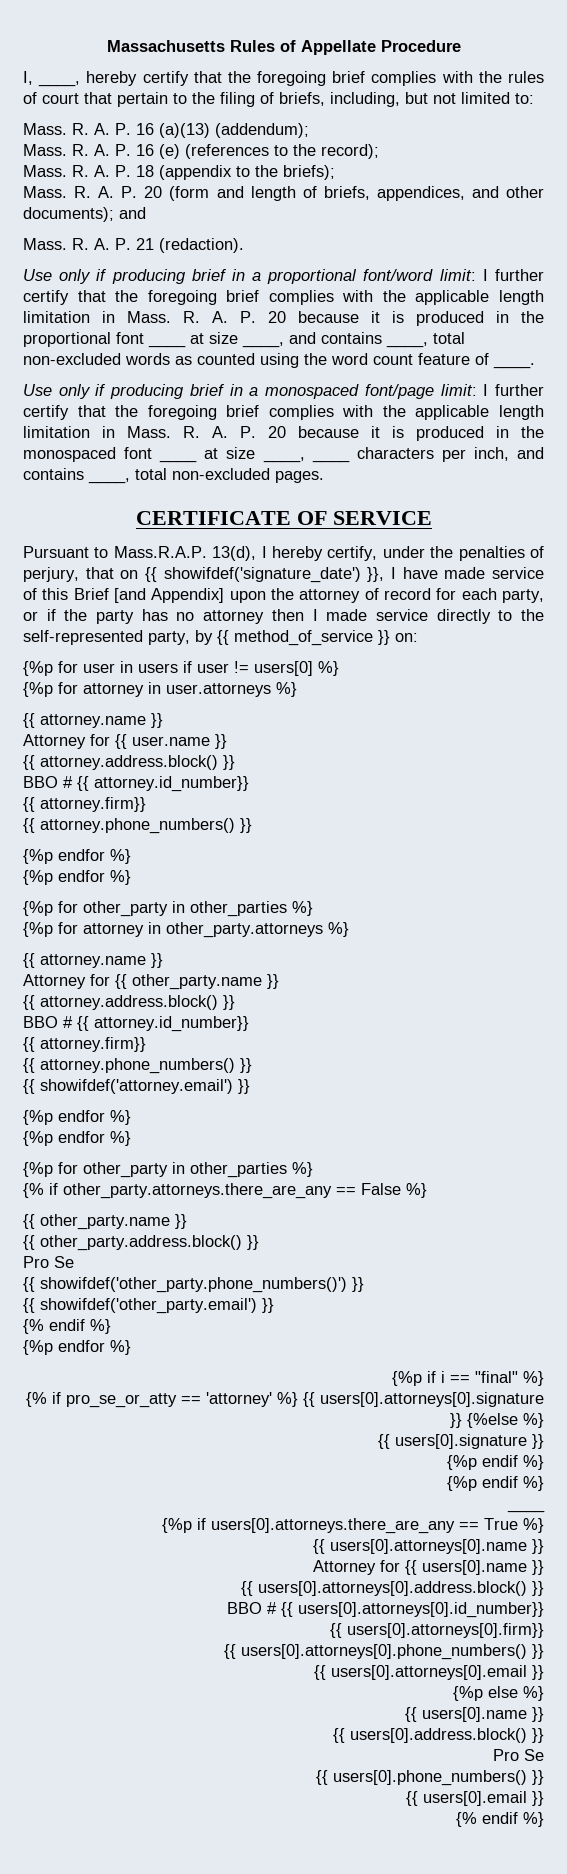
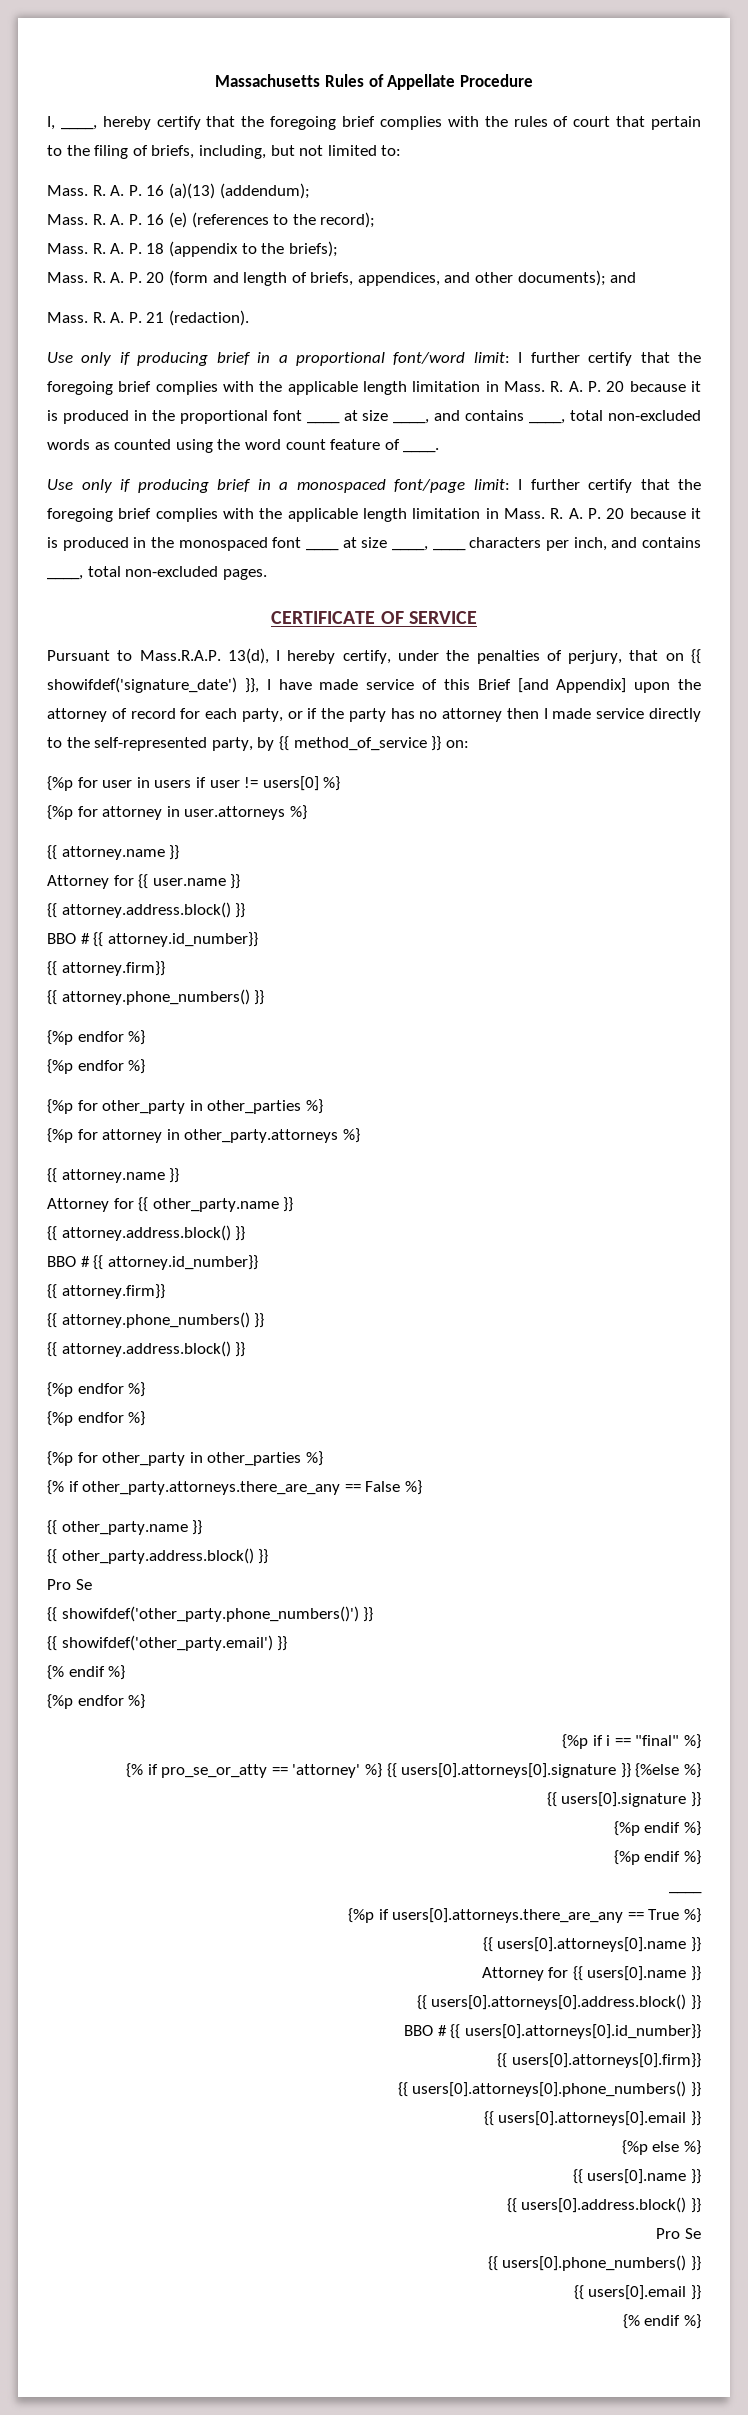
[40,1079,233,1094] showifdef('attorney.email') -> [61,1341,231,1357] attorney.address.block()

